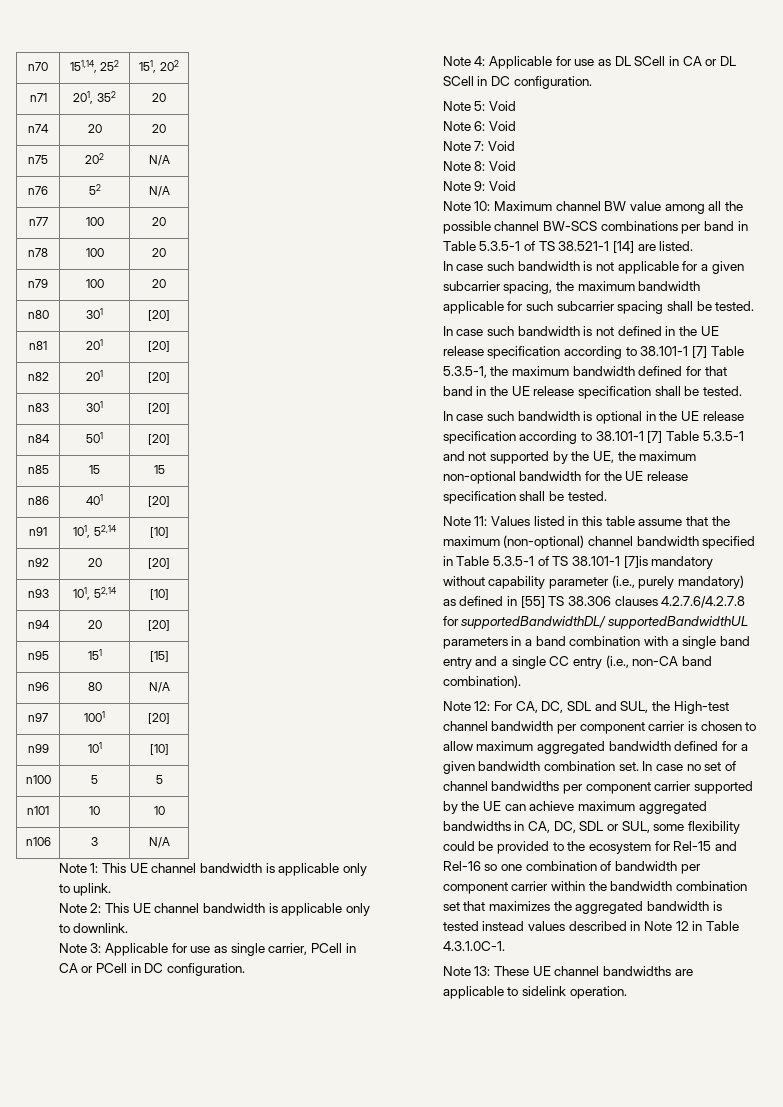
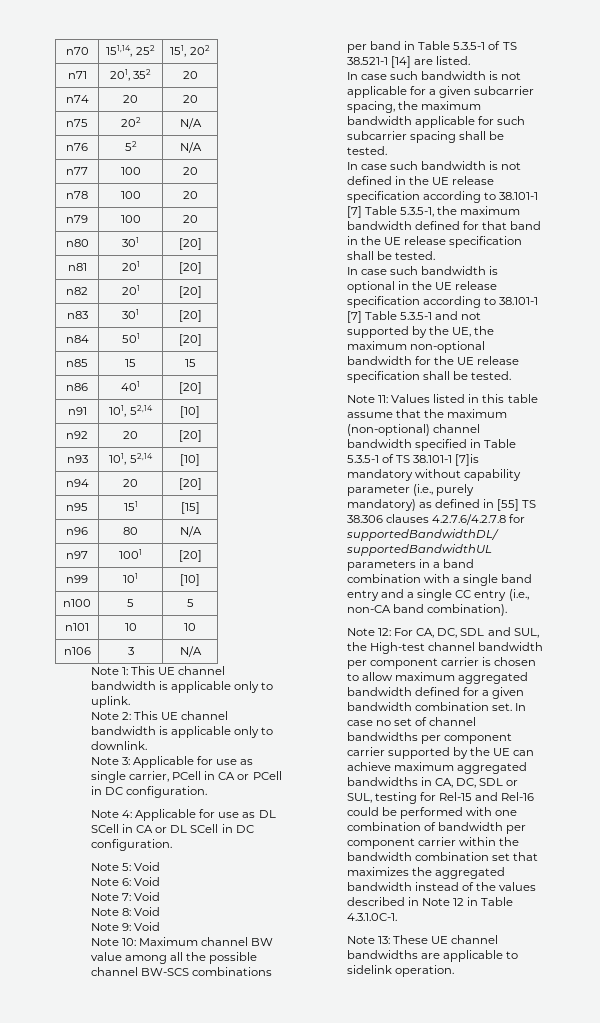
[653,821,740,834] [442,841,737,854] [442,861,498,871] some flexibility could be provided to the ecosystem for Rel-15 and Rel-16 so -> [374,792,535,804] [346,807,493,819] testing for Rel-15 and Rel-16 could be performed with
[712,901,722,911] [442,921,525,931] is tested instead -> [414,882,497,891] instead of the

